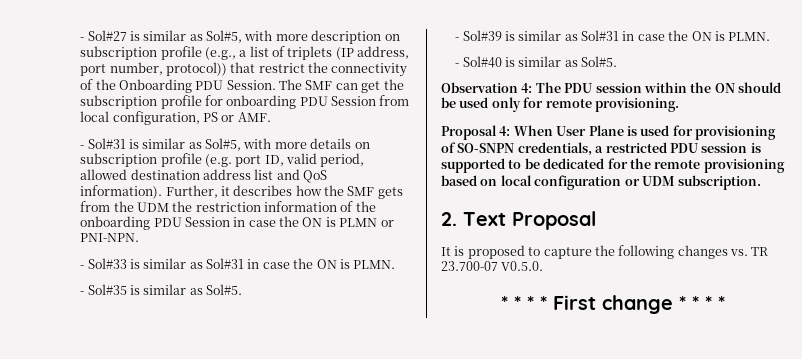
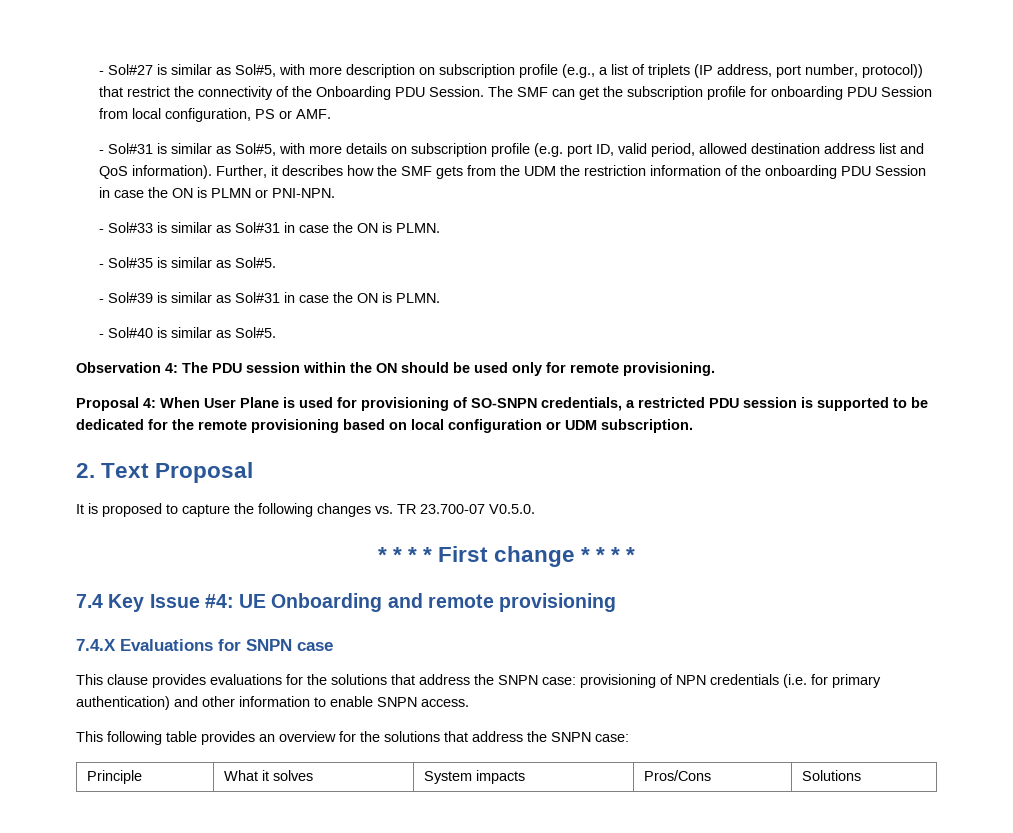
(725, 303) none -> [76,593,617,612] [76,639,333,651] [76,674,881,688] [76,696,469,710] [76,731,629,745] [87,770,143,784] [224,770,314,781] [424,770,526,784] [644,770,712,781] [802,770,862,781] // 7.4 Key Issue #4: UE Onboarding and remote provisioning // 7.4.X Evaluations for SNPN case // This clause provides evaluations for the solutions that address the SNPN case: provisioning of NPN credentials (i.e. for primary authentication) and other information to enable SNPN access. // This following table provides an overview for the solutions that address the SNPN case: // Principle | What it solves | System impacts | Pros/Cons | Solutions

